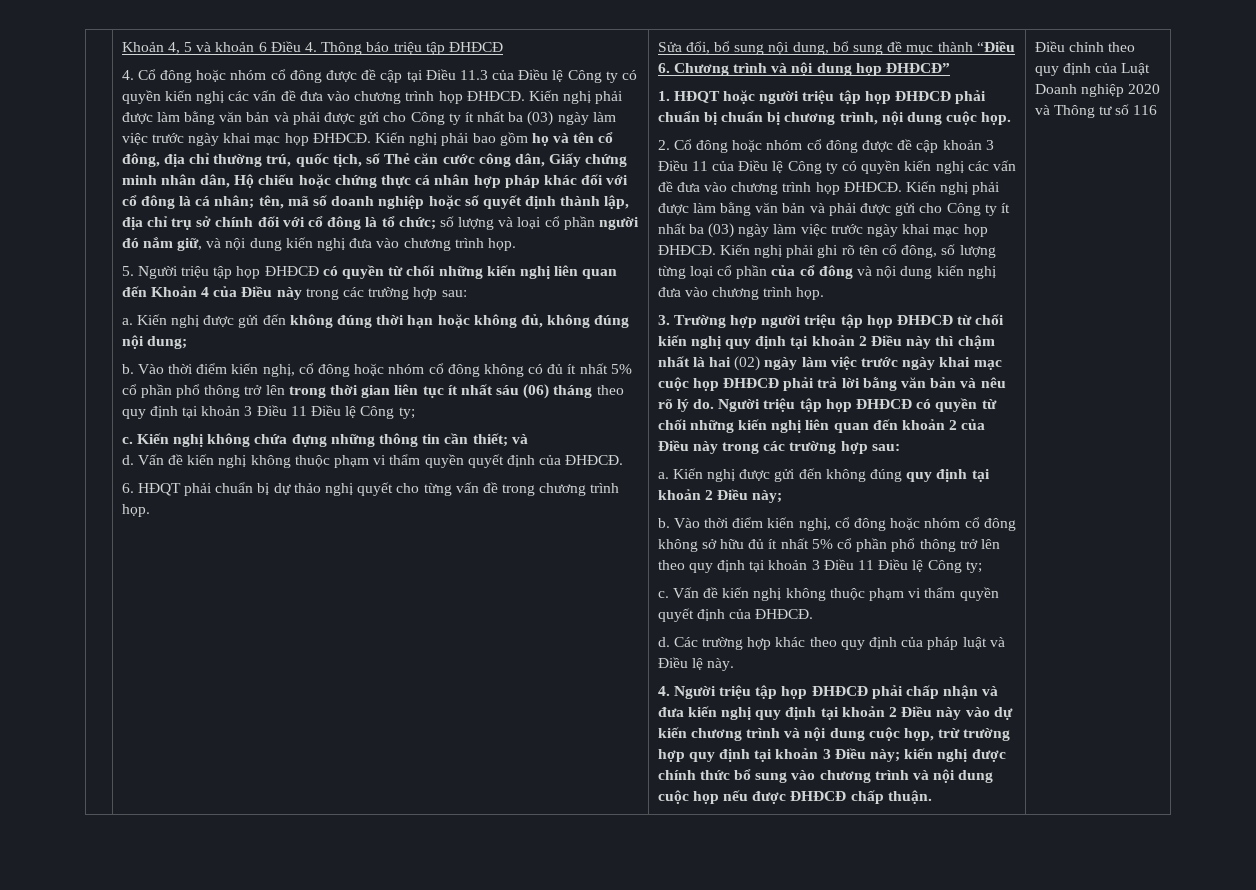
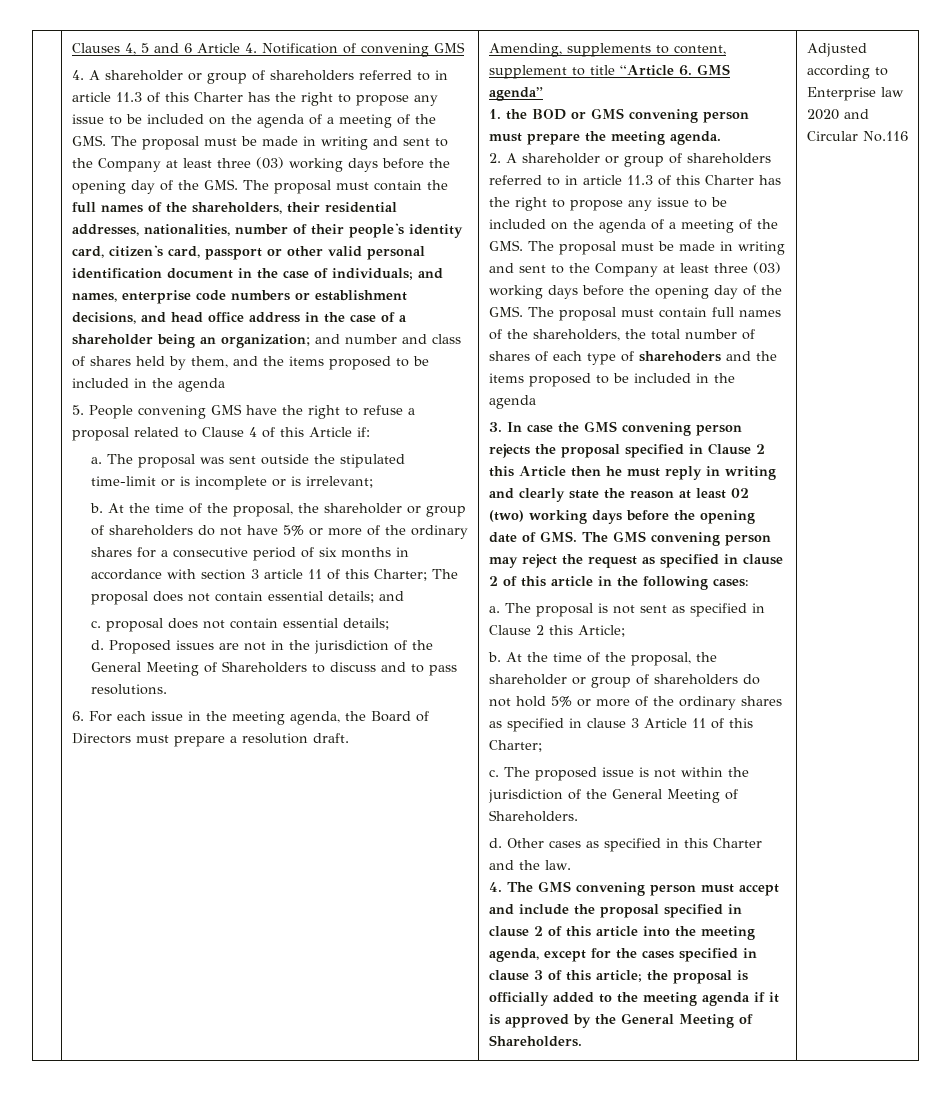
[121,42,164,52] | Khoản -> [71,43,120,53] | Clauses
[196,41,503,55] [121,69,638,83] [121,90,624,104] [121,111,616,126] [121,132,614,146] [121,153,628,167] [121,174,629,188] [121,195,630,209] [121,216,640,230] [121,237,516,251] [121,265,618,279] [121,286,467,300] [121,314,630,328] [121,335,187,349] [121,363,632,377] [121,384,624,399] [121,405,415,419] [121,433,528,447] [121,454,624,468] [121,482,620,496] [121,504,150,517] [657,41,1015,55] [657,62,950,76] [657,90,987,104] [657,111,1012,125] [657,139,994,153] [657,160,1016,174] [657,181,1001,195] [657,202,1010,216] [657,223,988,238] [657,244,996,258] [657,265,997,279] [657,287,825,300] [657,314,1005,328] [657,335,995,349] [657,356,1002,371] [657,377,1006,391] [657,398,997,412] [657,419,986,433] [657,440,900,454] [657,468,990,482] [657,489,783,503] [657,517,1016,531] [657,538,1000,552] [657,559,982,573] [657,587,999,601] [657,608,814,622] [657,637,1005,650] [657,657,735,671] [657,685,999,699] [657,706,1013,720] [657,727,1011,741] [657,748,1006,762] [657,769,994,783] [657,790,932,804] [1034,41,1136,52] [1034,63,1151,76] [1034,84,1161,97] [1034,104,1158,118] và khoản 6 Điều 4. Thông báo triệu tập ĐHĐCĐ // 4. Cổ đông hoặc nhóm cổ đông được đề cập tại Điều 11.3 của Điều lệ Công ty có quyền kiến nghị các vấn đề đưa vào chương trình họp ĐHĐCĐ. Kiến nghị phải được làm bằng văn bản và phải được gửi cho Công ty ít nhất ba (03) ngày làm việc trước ngày khai mạc họp ĐHĐCĐ. Kiến nghị phải bao gồm họ và tên cổ đông, địa chỉ thường trú, quốc tịch, số Thẻ căn cước công dân, Giấy chứng minh nhân dân, Hộ chiếu hoặc chứng thực cá nhân hợp pháp khác đối với cổ đông là cá nhân; tên, mã số doanh nghiệp hoặc số quyết định thành lập, địa chỉ trụ sở chính đối với cổ đông là tổ chức; số lượng và loại cổ phần người đó nắm giữ, và nội dung kiến nghị đưa vào chương trình họp. // 5. Người triệu tập họp ĐHĐCĐ có quyền từ chối những kiến nghị liên quan đến Khoản 4 của Điều này trong các trường hợp sau: // a. Kiến nghị được gửi đến không đúng thời hạn hoặc không đủ, không đúng nội dung; // b. Vào thời điểm kiến nghị, cổ đông hoặc nhóm cổ đông không có đủ ít nhất 5% cổ phần phổ thông trở lên trong thời gian liên tục ít nhất sáu (06) tháng theo quy định tại khoản 3 Điều 11 Điều lệ Công ty; // c. Kiến nghị không chứa đựng những thông tin cần thiết; và // d. Vấn đề kiến nghị không thuộc phạm vi thẩm quyền quyết định của ĐHĐCĐ. // 6. HĐQT phải chuẩn bị dự thảo nghị quyết cho từng vấn đề trong chương trình họp. | Sửa đổi, bổ sung nội dung, bổ sung đề mục thành “Điều 6. Chương trình và nội dung họp ĐHĐCĐ” // 1. HĐQT hoặc người triệu tập họp ĐHĐCĐ phải chuẩn bị chuẩn bị chương trình, nội dung cuộc họp. // 2. Cổ đông hoặc nhóm cổ đông được đề cập khoản 3 Điều 11 của Điều lệ Công ty có quyền kiến nghị các vấn đề đưa vào chương trình họp ĐHĐCĐ. Kiến nghị phải được làm bằng văn bản và phải được gửi cho Công ty ít nhất ba (03) ngày làm việc trước ngày khai mạc họp ĐHĐCĐ. Kiến nghị phải ghi rõ tên cổ đông, số lượng từng loại cổ phần của cổ đông và nội dung kiến nghị đưa vào chương trình họp. // 3. Trường hợp người triệu tập họp ĐHĐCĐ từ chối kiến nghị quy định tại khoản 2 Điều này thì chậm nhất là hai (02) ngày làm việc trước ngày khai mạc cuộc họp ĐHĐCĐ phải trả lời bằng văn bản và nêu rõ lý do. Người triệu tập họp ĐHĐCĐ có quyền từ chối những kiến nghị liên quan đến khoản 2 của Điều này trong các trường hợp sau: // a. Kiến nghị được gửi đến không đúng quy định tại khoản 2 Điều này; // b. Vào thời điểm kiến nghị, cổ đông hoặc nhóm cổ đông không sở hữu đủ ít nhất 5% cổ phần phổ thông trở lên theo quy định tại khoản 3 Điều 11 Điều lệ Công ty; // c. Vấn đề kiến nghị không thuộc phạm vi thẩm quyền quyết định của ĐHĐCĐ. // d. Các trường hợp khác theo quy định của pháp luật và Điều lệ này. // 4. Người triệu tập họp ĐHĐCĐ phải chấp nhận và đưa kiến nghị quy định tại khoản 2 Điều này vào dự kiến chương trình và nội dung cuộc họp, trừ trường hợp quy định tại khoản 3 Điều này; kiến nghị được chính thức bổ sung vào chương trình và nội dung cuộc họp nếu được ĐHĐCĐ chấp thuận. | Điều chỉnh theo quy định của Luật Doanh nghiệp 2020 và Thông tư số 116 -> [153,42,465,57] [71,70,448,84] [71,92,438,106] [71,114,436,128] [71,135,448,150] [71,157,450,172] [71,179,448,194] [71,202,397,214] [71,223,463,238] [71,245,425,260] [71,268,443,280] [71,290,407,304] [71,312,407,324] [71,334,461,348] [71,356,429,370] [71,378,225,392] [71,404,415,419] [71,427,370,441] [90,454,405,468] [90,476,373,490] [89,503,466,517] [90,525,468,539] [90,547,409,561] [90,569,458,581] [90,591,404,605] [90,618,389,632] [90,640,433,654] [90,661,457,676] [90,684,167,695] [71,711,429,725] [71,733,349,747] [488,43,726,57] [488,64,730,79] [488,87,543,101] [488,108,749,123] [488,131,721,145] [488,153,771,167] [488,175,781,186] [488,197,727,211] [488,219,778,233] [488,240,785,255] [488,262,781,277] [488,285,782,299] [488,306,781,321] [488,329,755,341] [488,351,777,365] [488,373,735,387] [488,395,536,409] [488,421,742,436] [488,443,765,458] [488,466,776,480] [488,488,749,502] [488,510,755,524] [488,531,771,546] [488,554,783,568] [488,576,749,590] [488,603,765,617] [488,625,625,637] [487,652,717,666] [488,674,760,688] [488,696,782,710] [488,718,753,732] [488,740,542,752] [488,767,749,781] [487,789,738,803] [488,810,578,822] [488,838,762,852] [488,860,571,870] [488,881,779,896] [488,904,742,918] [488,926,755,940] [488,948,757,962] [488,970,748,984] [488,992,779,1006] [488,1013,753,1028] [488,1035,582,1047] [806,43,867,57] [806,65,888,79] [806,87,904,101] [806,109,869,120] [806,131,908,142] and 6 Article 4. Notification of convening GMS // 4. A shareholder or group of shareholders referred to in article 11.3 of this Charter has the right to propose any issue to be included on the agenda of a meeting of the GMS. The proposal must be made in writing and sent to the Company at least three (03) working days before the opening day of the GMS. The proposal must contain the full names of the shareholders, their residential addresses, nationalities, number of their people's identity card, citizen's card, passport or other valid personal identification document in the case of individuals; and names, enterprise code numbers or establishment decisions, and head office address in the case of a shareholder being an organization; and number and class of shares held by them, and the items proposed to be included in the agenda // 5. People convening GMS have the right to refuse a proposal related to Clause 4 of this Article if: // a. The proposal was sent outside the stipulated time-limit or is incomplete or is irrelevant; // b. At the time of the proposal, the shareholder or group of shareholders do not have 5% or more of the ordinary shares for a consecutive period of six months in accordance with section 3 article 11 of this Charter; The proposal does not contain essential details; and // c. proposal does not contain essential details; // d. Proposed issues are not in the jurisdiction of the General Meeting of Shareholders to discuss and to pass resolutions. // 6. For each issue in the meeting agenda, the Board of Directors must prepare a resolution draft. | Amending, supplements to content, supplement to title “Article 6. GMS agenda” // 1. the BOD or GMS convening person must prepare the meeting agenda. // 2. A shareholder or group of shareholders referred to in article 11.3 of this Charter has the right to propose any issue to be included on the agenda of a meeting of the GMS. The proposal must be made in writing and sent to the Company at least three (03) working days before the opening day of the GMS. The proposal must contain full names of the shareholders, the total number of shares of each type of sharehoders and the items proposed to be included in the agenda // 3. In case the GMS convening person rejects the proposal specified in Clause 2 this Article then he must reply in writing and clearly state the reason at least 02 (two) working days before the opening date of GMS. The GMS convening person may reject the request as specified in clause 2 of this article in the following cases: // a. The proposal is not sent as specified in Clause 2 this Article; // b. At the time of the proposal, the shareholder or group of shareholders do not hold 5% or more of the ordinary shares as specified in clause 3 Article 11 of this Charter; // c. The proposed issue is not within the jurisdiction of the General Meeting of Shareholders. // d. Other cases as specified in this Charter and the law. // 4. The GMS convening person must accept and include the proposal specified in clause 2 of this article into the meeting agenda, except for the cases specified in clause 3 of this article; the proposal is officially added to the meeting agenda if it is approved by the General Meeting of Shareholders. | Adjusted according to Enterprise law 2020 and Circular No.116

